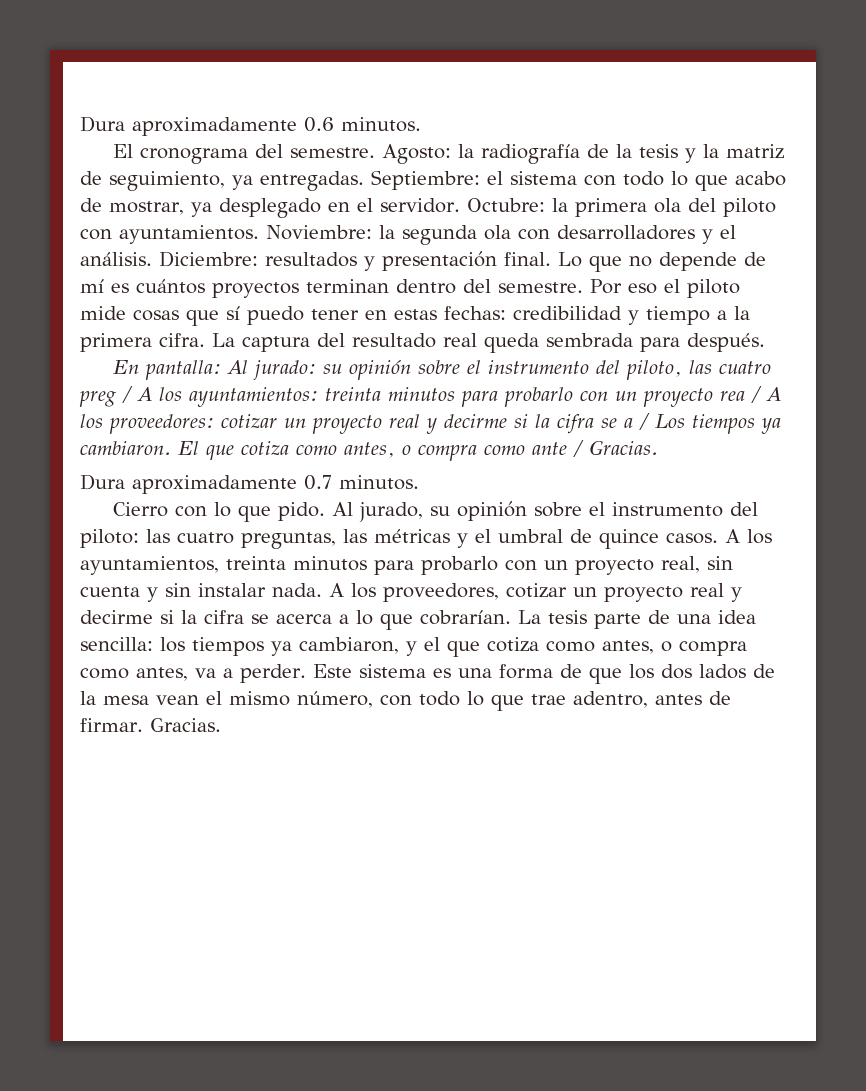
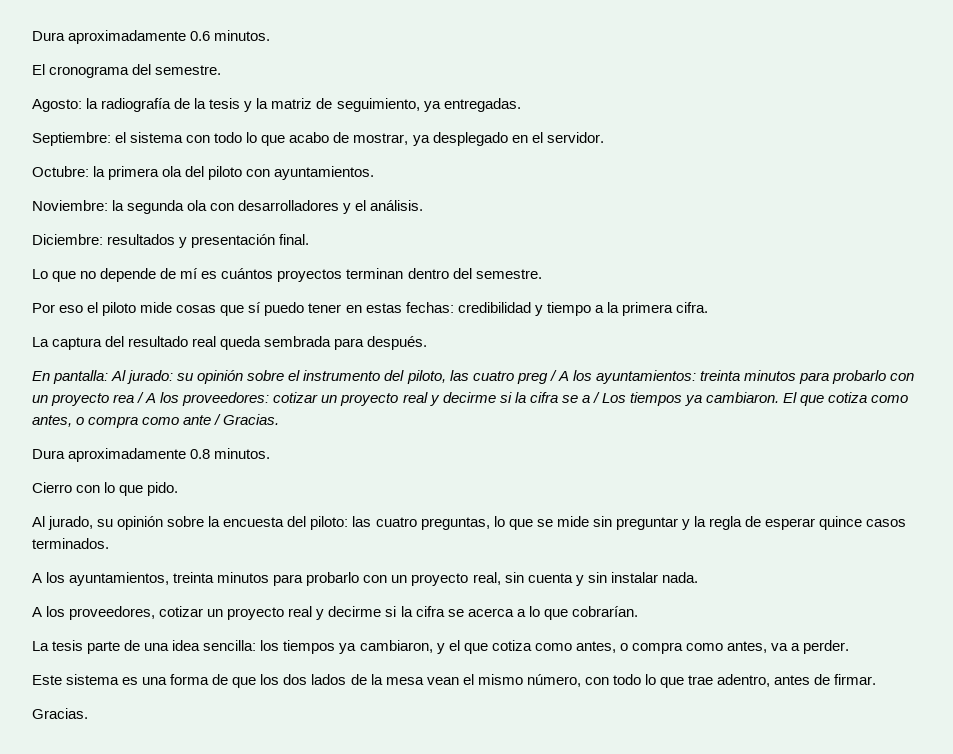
(376, 152) none -> (222, 70) //
(364, 181) none -> (521, 105) //
(460, 205) none -> (604, 137) //
(259, 234) none -> (375, 173) //
(152, 259) none -> (424, 205) //
(551, 259) none -> (310, 239) //
(583, 287) none -> (542, 274) //
(205, 340) none -> (708, 307) //
[304,475,332,490] 0.7 -> [190,449,211,459] 0.8
(326, 511) none -> (179, 489) //
[589,502,724,517] el instrumento -> [208,516,285,527] la encuesta
[343,529,718,549] las métricas y el umbral de quince casos. -> [493,516,907,530] [32,538,109,549] lo que se mide sin preguntar y la regla de esperar quince casos terminados. //
(322, 590) none -> (698, 577) //
(511, 617) none -> (638, 611) //
(306, 673) none -> (850, 647) //
(143, 725) none -> (877, 679) //

